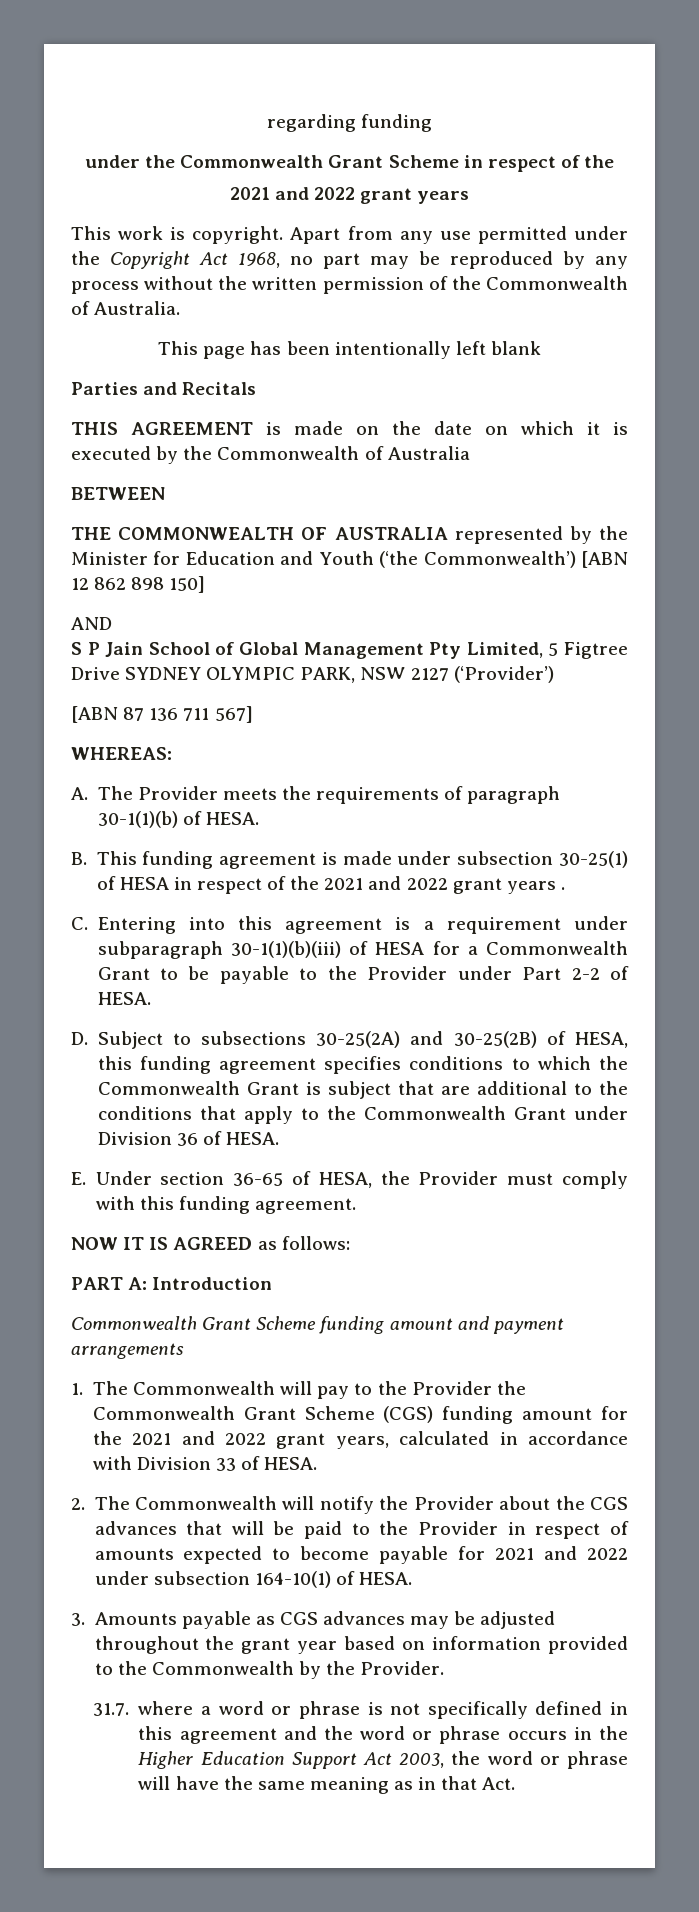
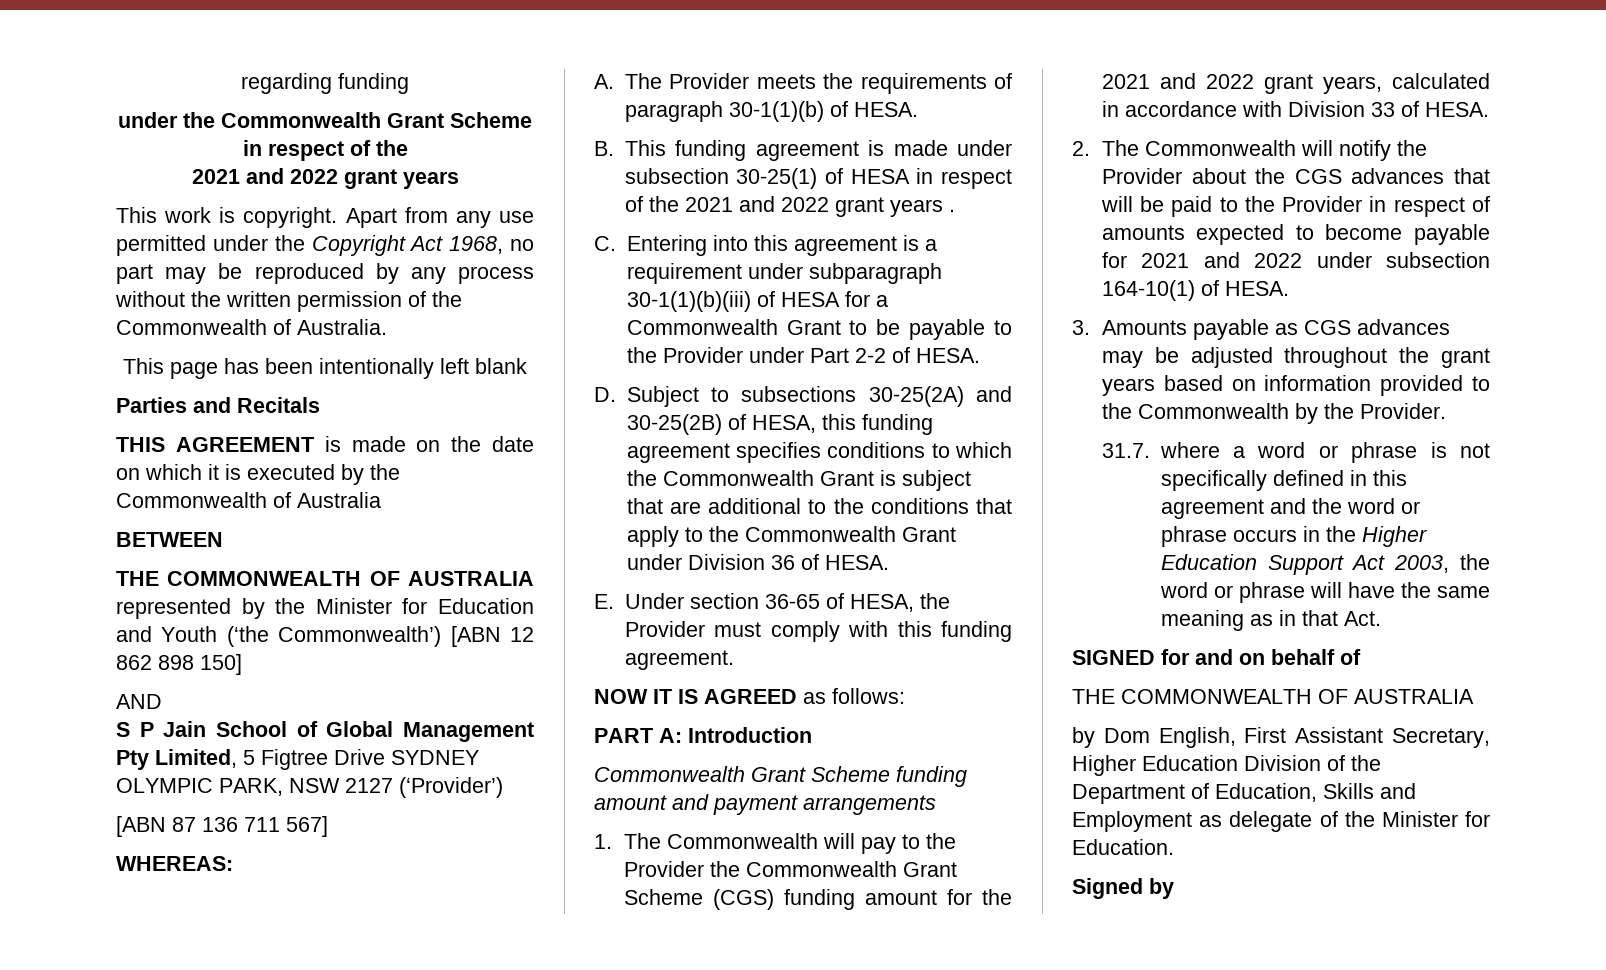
[297,1641,338,1654] year -> [1101,378,1155,396] years
(516, 1783) none -> [1072,649,1361,665] [1072,689,1474,704] [1072,727,1490,748] [1072,755,1381,776] [1072,783,1416,804] [1072,811,1490,832] [1072,839,1174,855] [1072,878,1174,899] // SIGNED for and on behalf of // THE COMMONWEALTH OF AUSTRALIA // by Dom English, First Assistant Secretary, Higher Education Division of the Department of Education, Skills and Employment as delegate of the Minister for Education. // Signed by

